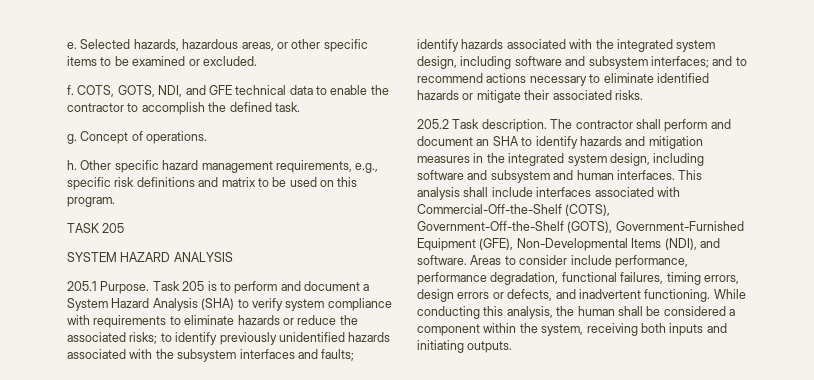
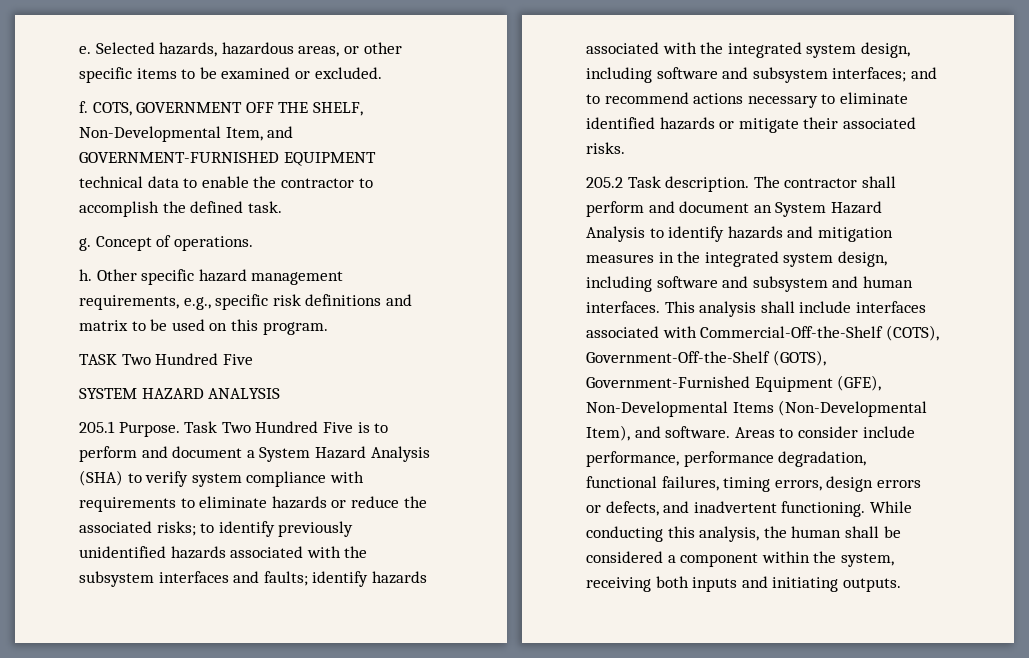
[117,85,232,97] GOTS, NDI, and GFE -> [136,102,363,116] [79,126,294,142] [79,152,376,166] GOVERNMENT OFF THE SHELF, Non-Developmental Item, and GOVERNMENT-FURNISHED EQUIPMENT
[102,223,125,233] 205 -> [121,353,253,365] Two Hundred Five
[182,281,205,291] 205 -> [221,421,353,433] Two Hundred Five
[492,136,519,146] SHA -> [775,201,882,217] [586,226,645,242] System Hazard Analysis
[664,238,697,250] (NDI), -> [778,400,928,417] [586,425,630,441] (Non-Developmental Item),

